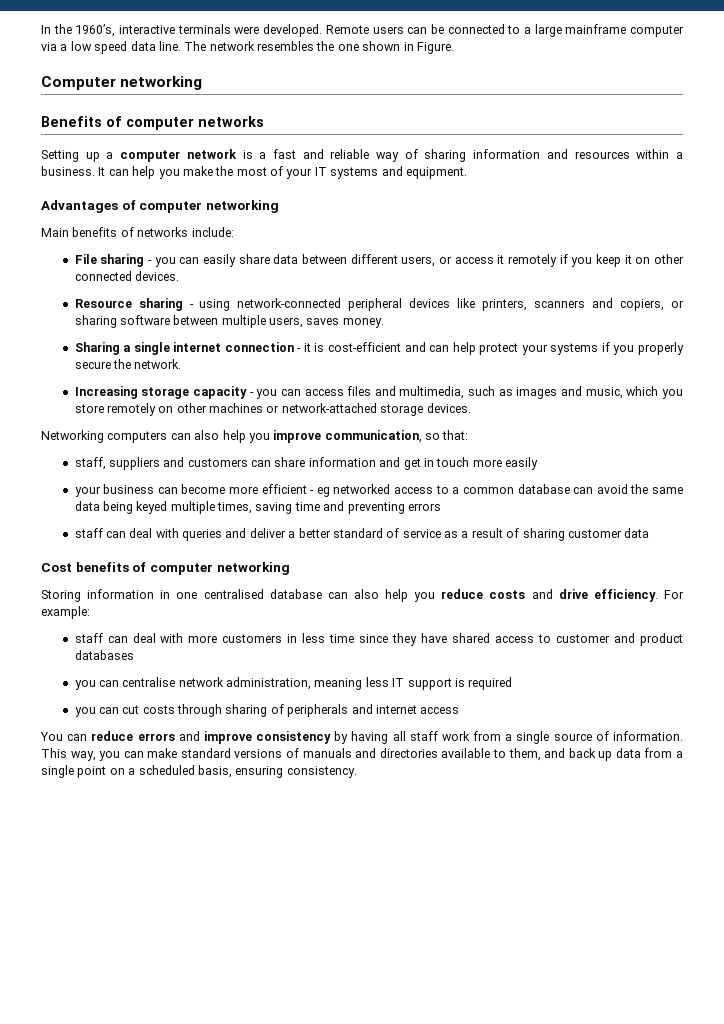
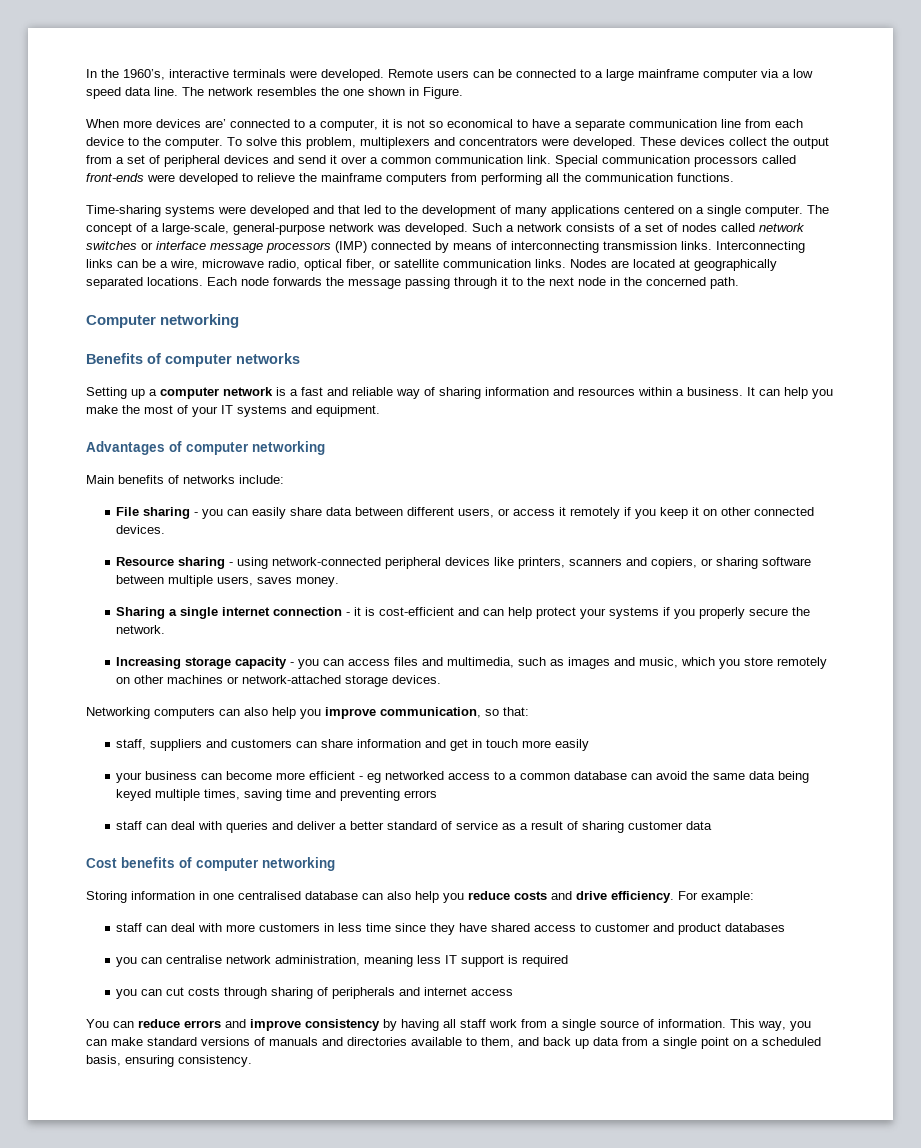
(454, 48) none -> [86,119,803,131] [86,137,829,149] [86,155,796,167] [86,173,734,185] [86,205,829,217] [86,223,805,235] [86,241,805,253] [86,259,777,271] [86,277,739,289] // When more devices are’ connected to a computer, it is not so economical to have a separate communication line from each device to the computer. To solve this problem, multiplexers and concentrators were developed. These devices collect the output from a set of peripheral devices and send it over a common communication link. Special communication processors called front-ends were developed to relieve the mainframe computers from performing all the communication functions. // Time-sharing systems were developed and that led to the development of many applications centered on a single computer. The concept of a large-scale, general-purpose network was developed. Such a network consists of a set of nodes called network switches or interface message processors (IMP) connected by means of interconnecting transmission links. Interconnecting links can be a wire, microwave radio, optical fiber, or satellite communication links. Nodes are located at geographically separated locations. Each node forwards the message passing through it to the next node in the concerned path.

